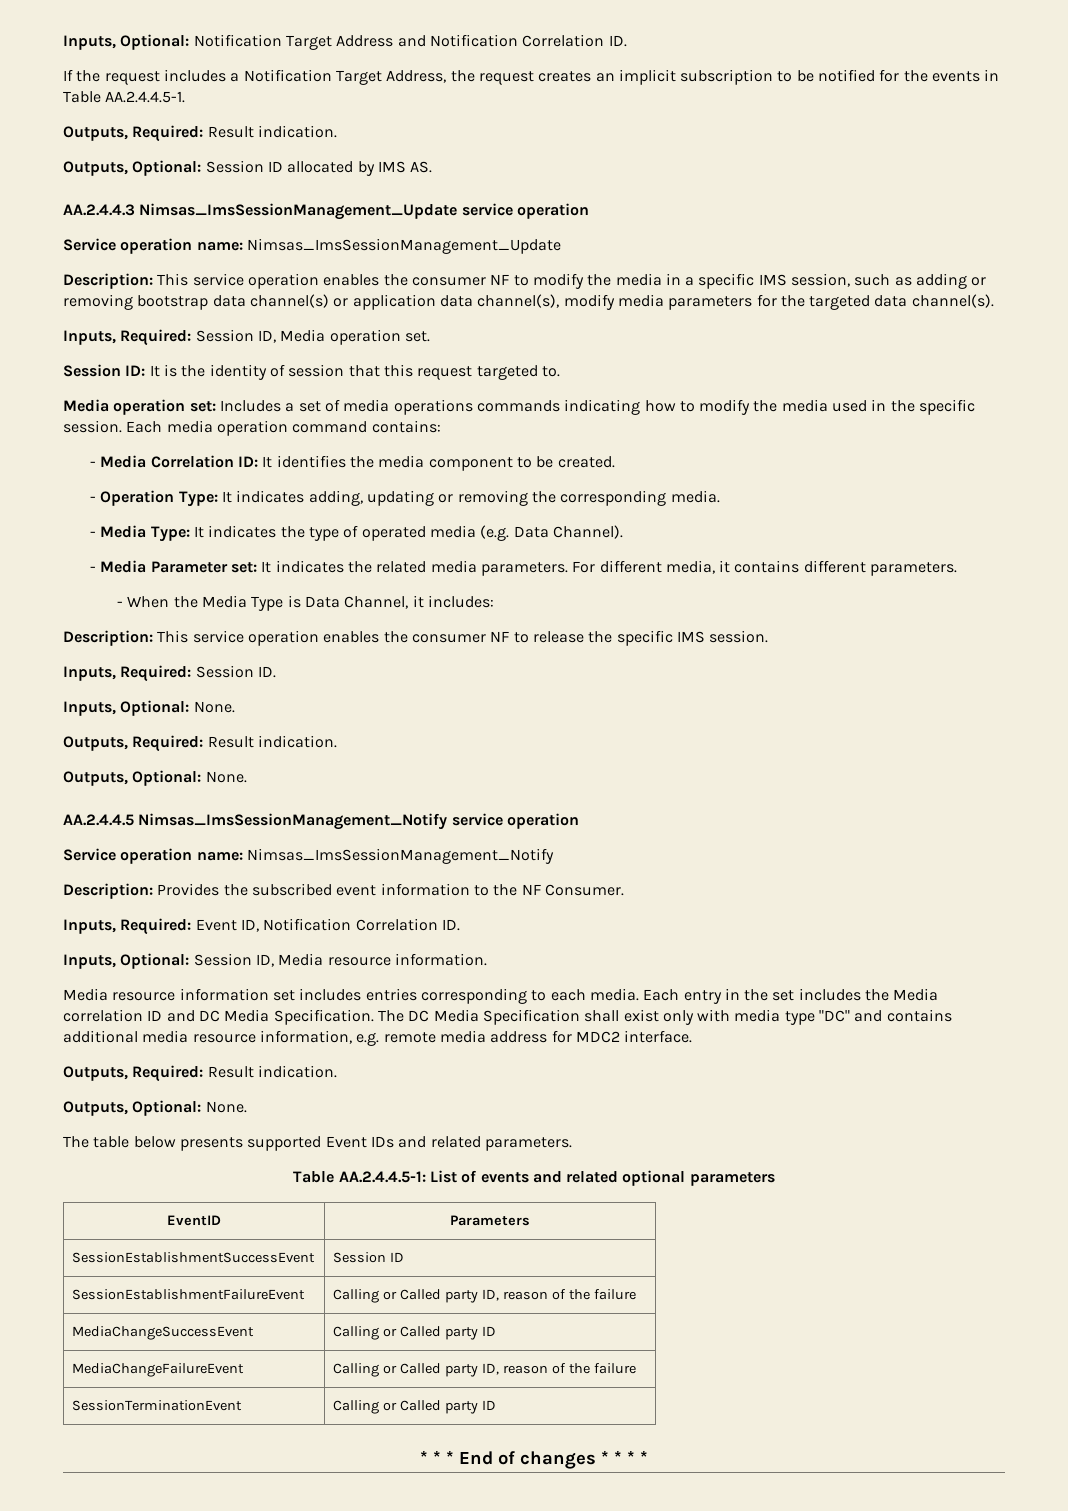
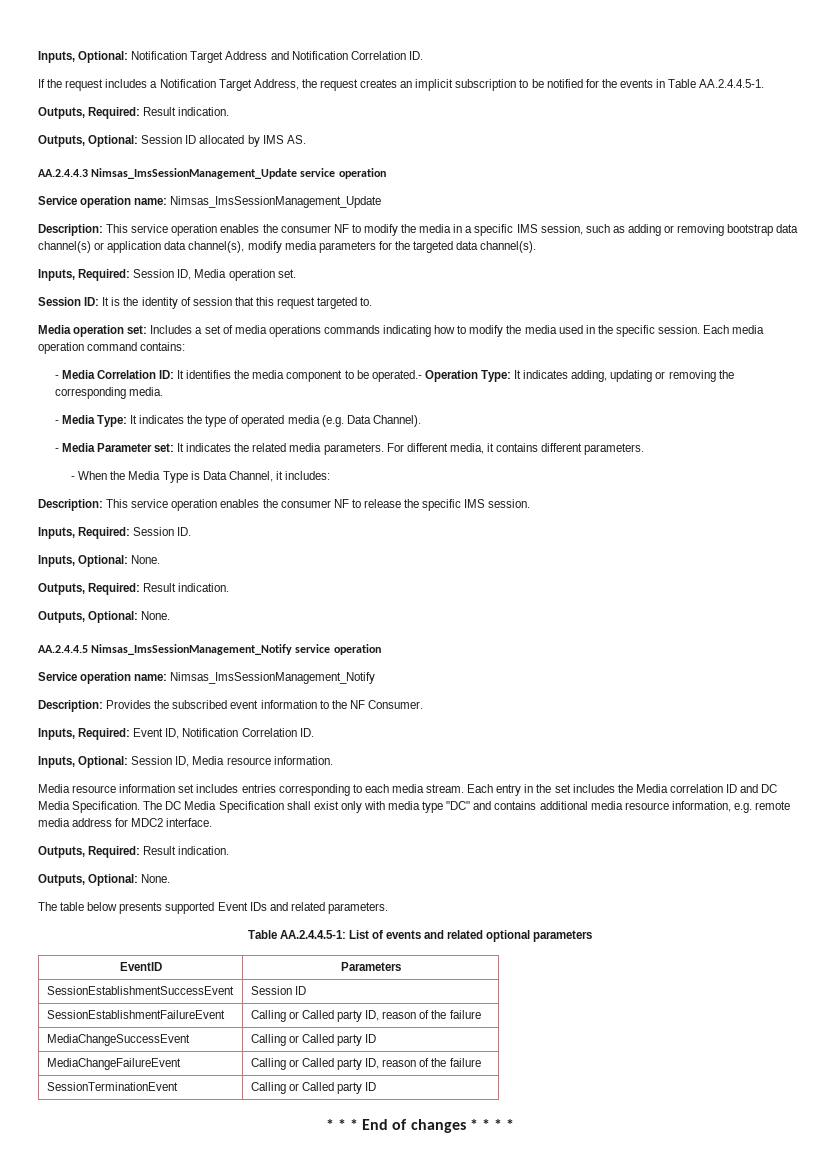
[557,456,615,468] [89,496,96,502] created. // - -> [371,370,422,382] operated.-
[589,988,639,1001] media. -> [391,784,465,793] media stream.

